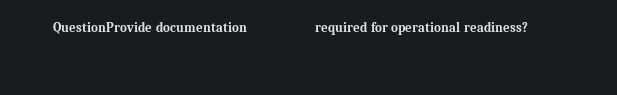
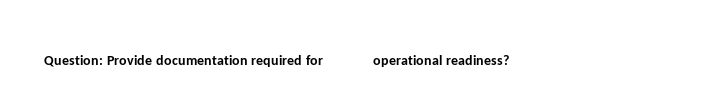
[53,21,152,34] QuestionProvide -> [44,55,152,67] Question: Provide

